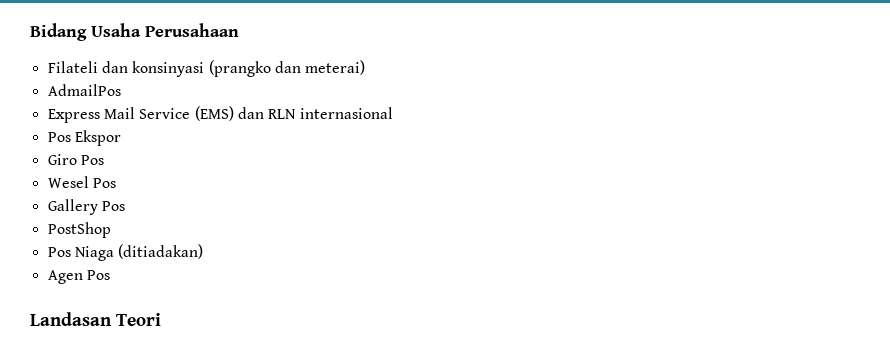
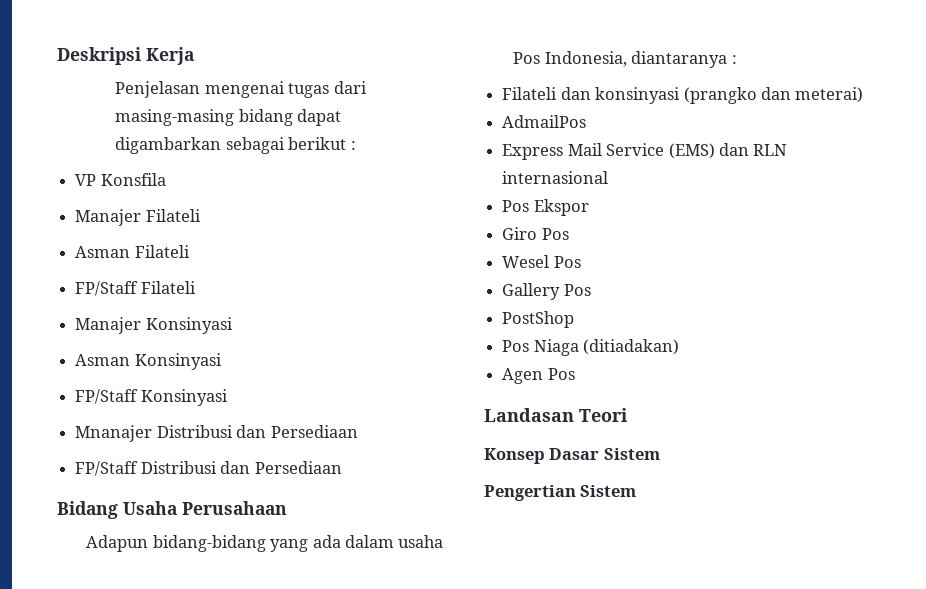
[30,23,239,41] Bidang Usaha Perusahaan -> [57,47,194,65] [115,81,367,98] [115,109,342,126] [115,137,356,154] [75,173,166,186] [75,209,201,226] [75,245,190,258] [75,281,196,296] [75,317,233,334] [75,353,222,370] [75,389,228,406] [75,425,358,442] [75,461,342,476] [57,501,287,519] [86,535,444,552] [513,51,737,68] Deskripsi Kerja // Penjelasan mengenai tugas dari masing-masing bidang dapat digambarkan sebagai berikut : // VP Konsfila // Manajer Filateli // Asman Filateli // FP/Staff Filateli // Manajer Konsinyasi // Asman Konsinyasi // FP/Staff Konsinyasi // Mnanajer Distribusi dan Persediaan // FP/Staff Distribusi dan Persediaan // Bidang Usaha Perusahaan // Adapun bidang-bidang yang ada dalam usaha Pos Indonesia, diantaranya :
(161, 319) none -> [484,448,660,464] [484,485,637,501] // Konsep Dasar Sistem // Pengertian Sistem

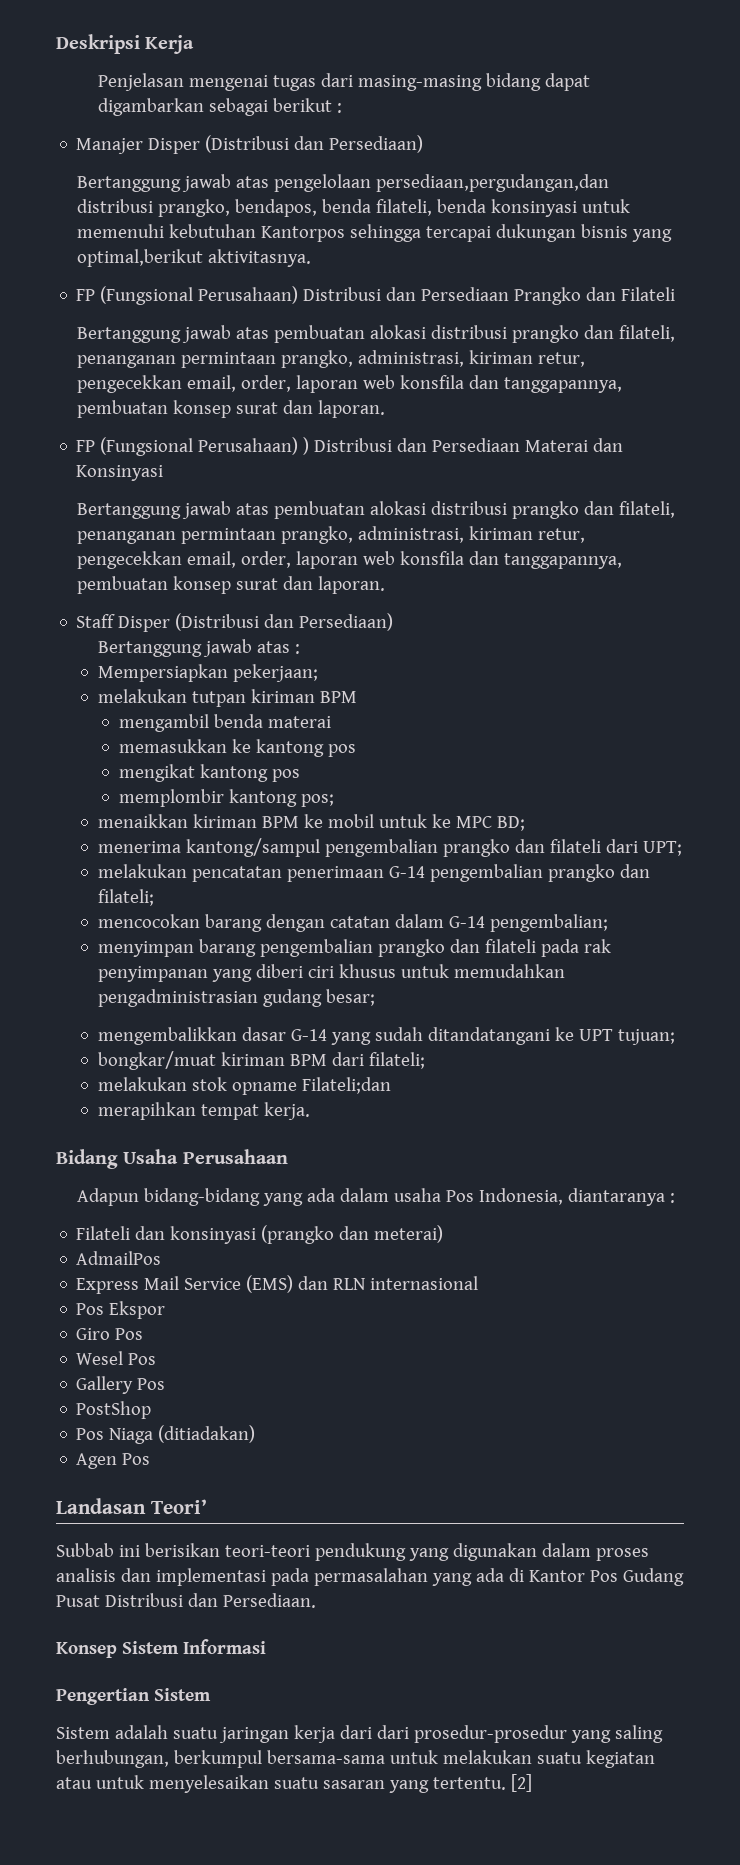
[75,173,166,186] [75,209,201,226] [75,245,190,258] [75,281,196,296] [75,317,233,334] [75,353,222,370] [75,389,228,406] [75,425,358,442] [75,461,342,476] VP Konsfila // Manajer Filateli // Asman Filateli // FP/Staff Filateli // Manajer Konsinyasi // Asman Konsinyasi // FP/Staff Konsinyasi // Mnanajer Distribusi dan Persediaan // FP/Staff Distribusi dan Persediaan -> [76,135,424,154] [77,174,610,192] [77,199,631,217] [77,224,673,242] [77,249,312,267] [76,286,676,305] [77,325,676,343] [77,350,586,368] [77,375,623,393] [77,400,386,418] [76,437,624,456] [76,465,164,481] [77,501,676,519] [77,526,586,544] [77,551,623,569] [77,576,386,594] [76,613,394,632] [98,639,301,657] [97,664,318,682] [97,689,357,707] [118,714,331,732] [118,739,356,757] [118,764,300,782] [118,789,334,807] [97,814,525,831] [97,838,682,857] [97,864,650,882] [97,889,154,906] [97,914,608,932] [97,939,611,957] [97,964,565,982] [97,989,375,1007] [97,1027,675,1045] [97,1051,425,1070] [97,1077,391,1095] [97,1102,310,1120] Manajer Disper (Distribusi dan Persediaan) // Bertanggung jawab atas pengelolaan persediaan,pergudangan,dan distribusi prangko, bendapos, benda filateli, benda konsinyasi untuk memenuhi kebutuhan Kantorpos sehingga tercapai dukungan bisnis yang optimal,berikut aktivitasnya. // FP (Fungsional Perusahaan) Distribusi dan Persediaan Prangko dan Filateli // Bertanggung jawab atas pembuatan alokasi distribusi prangko dan filateli, penanganan permintaan prangko, administrasi, kiriman retur, pengecekkan email, order, laporan web konsfila dan tanggapannya, pembuatan konsep surat dan laporan. // FP (Fungsional Perusahaan) ) Distribusi dan Persediaan Materai dan Konsinyasi // Bertanggung jawab atas pembuatan alokasi distribusi prangko dan filateli, penanganan permintaan prangko, administrasi, kiriman retur, pengecekkan email, order, laporan web konsfila dan tanggapannya, pembuatan konsep surat dan laporan. // Staff Disper (Distribusi dan Persediaan) // Bertanggung jawab atas : // Mempersiapkan pekerjaan; // melakukan tutpan kiriman BPM // mengambil benda materai // memasukkan ke kantong pos // mengikat kantong pos // memplombir kantong pos; // menaikkan kiriman BPM ke mobil untuk ke MPC BD; // menerima kantong/sampul pengembalian prangko dan filateli dari UPT; // melakukan pencatatan penerimaan G-14 pengembalian prangko dan filateli; // mencocokan barang dengan catatan dalam G-14 pengembalian; // menyimpan barang pengembalian prangko dan filateli pada rak penyimpanan yang diberi ciri khusus untuk memudahkan pengadministrasian gudang besar; // mengembalikkan dasar G-14 yang sudah ditandatangani ke UPT tujuan; // bongkar/muat kiriman BPM dari filateli; // melakukan stok opname Filateli;dan // merapihkan tempat kerja.
[579,408,628,422] Teori -> [150,1499,207,1514] [56,1543,649,1561] [56,1568,684,1586] [56,1593,316,1608] Teori’ // Subbab ini berisikan teori-teori pendukung yang digunakan dalam proses analisis dan implementasi pada permasalahan yang ada di Kantor Pos Gudang Pusat Distribusi dan Persediaan.
[549,448,660,460] Dasar Sistem -> [122,1639,266,1654] Sistem Informasi
(637, 491) none -> [56,1725,663,1743] [56,1750,655,1768] [56,1774,532,1793] // Sistem adalah suatu jaringan kerja dari dari prosedur-prosedur yang saling berhubungan, berkumpul bersama-sama untuk melakukan suatu kegiatan atau untuk menyelesaikan suatu sasaran yang tertentu. [2]

